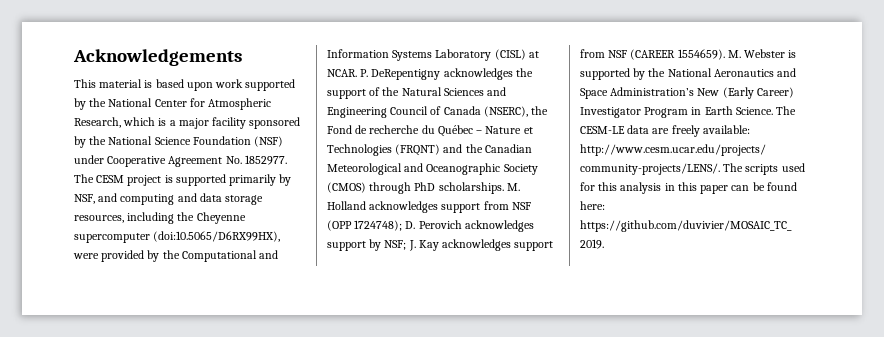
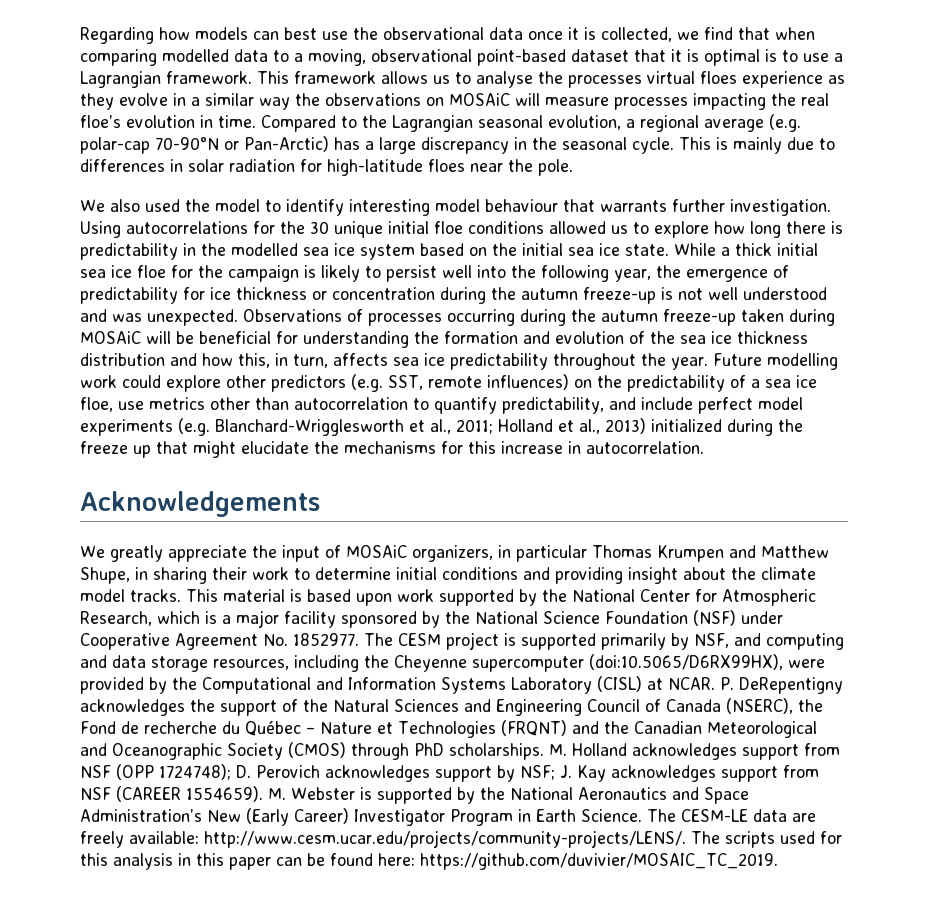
[73,49,242,66] Acknowledgements // -> [80,27,815,44] [80,49,843,66] [80,71,845,88] [80,93,829,110] [80,114,801,132] [80,136,835,154] [80,159,573,176] [80,199,831,216] [80,221,843,238] [80,243,818,260] [80,265,789,282] [80,287,827,304] [80,309,835,326] [80,331,808,348] [80,353,838,370] [80,374,817,392] [80,397,803,414] [80,418,803,436] [80,441,704,458] [80,491,320,517] [80,545,829,562] [80,567,816,584] [80,589,181,602] Regarding how models can best use the observational data once it is collected, we find that when comparing modelled data to a moving, observational point-based dataset that it is optimal is to use a Lagrangian framework. This framework allows us to analyse the processes virtual floes experience as they evolve in a similar way the observations on MOSAiC will measure processes impacting the real floe’s evolution in time. Compared to the Lagrangian seasonal evolution, a regional average (e.g. polar-cap 70-90°N or Pan-Arctic) has a large discrepancy in the seasonal cycle. This is mainly due to differences in solar radiation for high-latitude floes near the pole. // We also used the model to identify interesting model behaviour that warrants further investigation. Using autocorrelations for the 30 unique initial floe conditions allowed us to explore how long there is predictability in the modelled sea ice system based on the initial sea ice state. While a thick initial sea ice floe for the campaign is likely to persist well into the following year, the emergence of predictability for ice thickness or concentration during the autumn freeze-up is not well understood and was unexpected. Observations of processes occurring during the autumn freeze-up taken during MOSAiC will be beneficial for understanding the formation and evolution of the sea ice thickness distribution and how this, in turn, affects sea ice predictability throughout the year. Future modelling work could explore other predictors (e.g. SST, remote influences) on the predictability of a sea ice floe, use metrics other than autocorrelation to quantify predictability, and include perfect model experiments (e.g. Blanchard-Wrigglesworth et al., 2011; Holland et al., 2013) initialized during the freeze up that might elucidate the mechanisms for this increase in autocorrelation. // Acknowledgements // We greatly appreciate the input of MOSAiC organizers, in particular Thomas Krumpen and Matthew Shupe, in sharing their work to determine initial conditions and providing insight about the climate model tracks.

